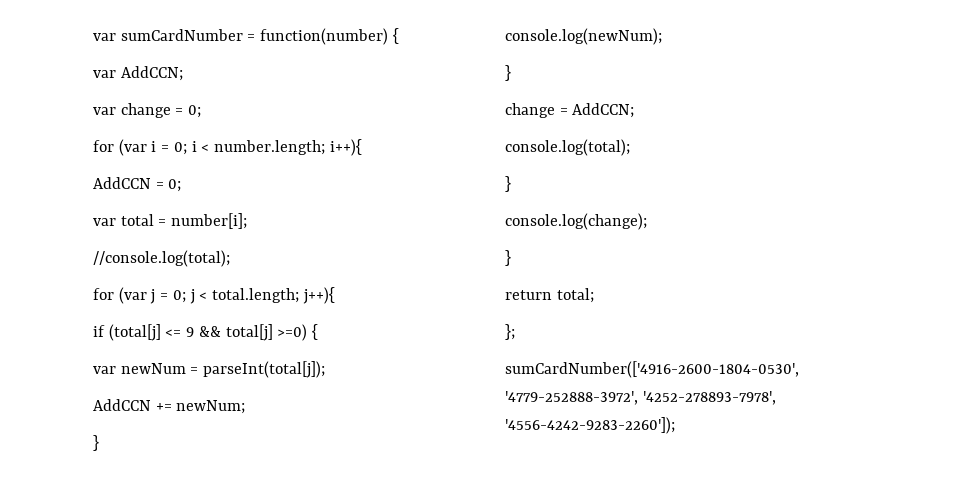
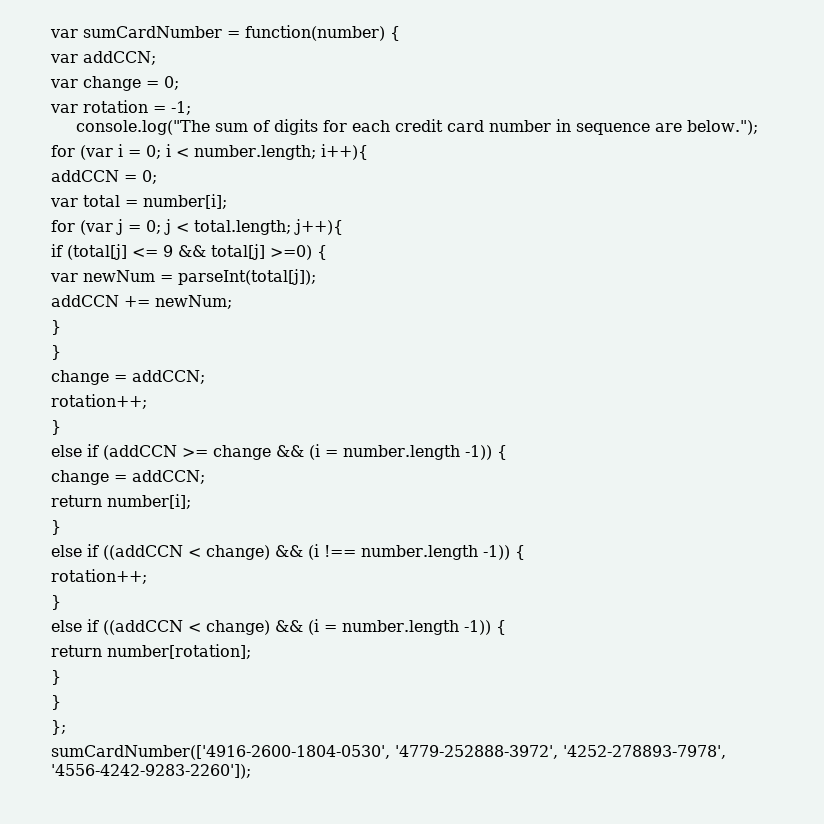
[120,66,183,81] AddCCN; -> [83,51,156,65] addCCN;
(202, 111) none -> [50,100,191,115] [75,119,758,135] // var rotation = -1; // console.log("The sum of digits for each credit card number in sequence are below.");
[93,177,151,189] AddCCN -> [51,170,119,182] addCCN
[93,250,230,267] // //console.log(total); -> (227, 201) none
[93,399,151,411] AddCCN -> [51,295,119,307] addCCN
[505,28,662,45] // console.log(newNum); -> (61, 327) none
[572,103,635,118] [505,139,630,156] [505,176,511,192] [505,213,647,230] [505,250,511,266] [505,288,594,303] AddCCN; // console.log(total); // } // console.log(change); // } // return total; -> [132,370,205,384] [51,394,147,409] [51,420,61,435] [51,444,507,460] [51,470,205,485] [51,494,191,509] [51,520,61,535] [51,544,525,560] [51,569,147,584] [51,595,61,610] [51,619,506,635] [51,644,251,659] [51,670,61,685] [51,695,61,710] addCCN; // rotation++; // } // else if (addCCN >= change && (i = number.length -1)) { // change = addCCN; // return number[i]; // } // else if ((addCCN < change) && (i !== number.length -1)) { // rotation++; // } // else if ((addCCN < change) && (i = number.length -1)) { // return number[rotation]; // } // }

